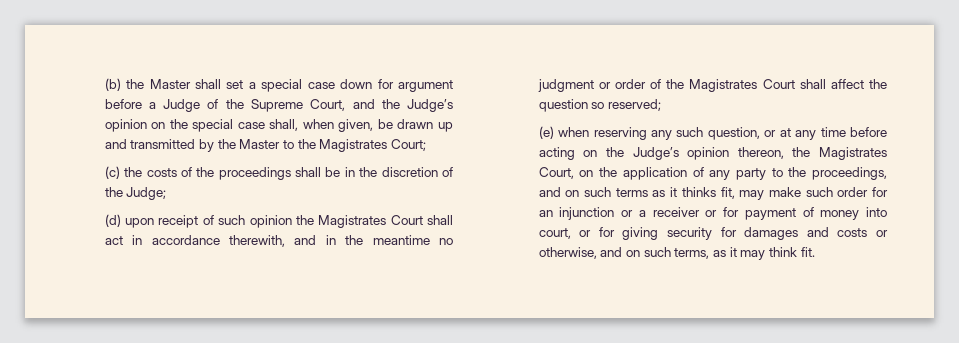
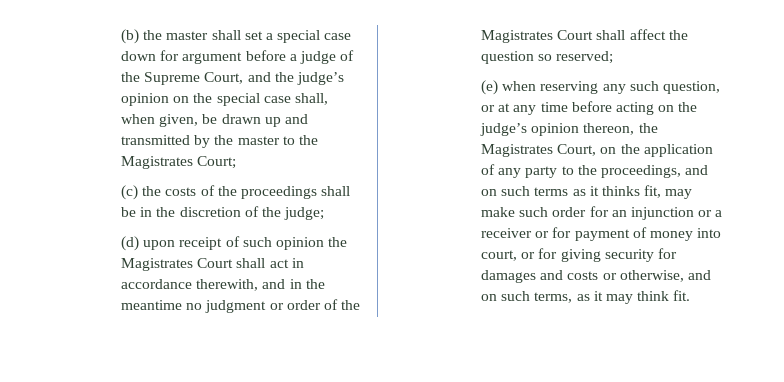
[149,79,191,89] Master -> [166,31,209,40] master
[163,99,201,112] Judge -> [299,51,336,64] judge
[406,99,453,112] Judge’s -> [296,72,344,85] judge’s
[239,139,281,149] Master -> [237,136,280,145] master
[126,187,167,200] Judge; -> [284,207,325,220] judge;
[632,147,679,160] Judge’s -> [480,123,528,136] judge’s

